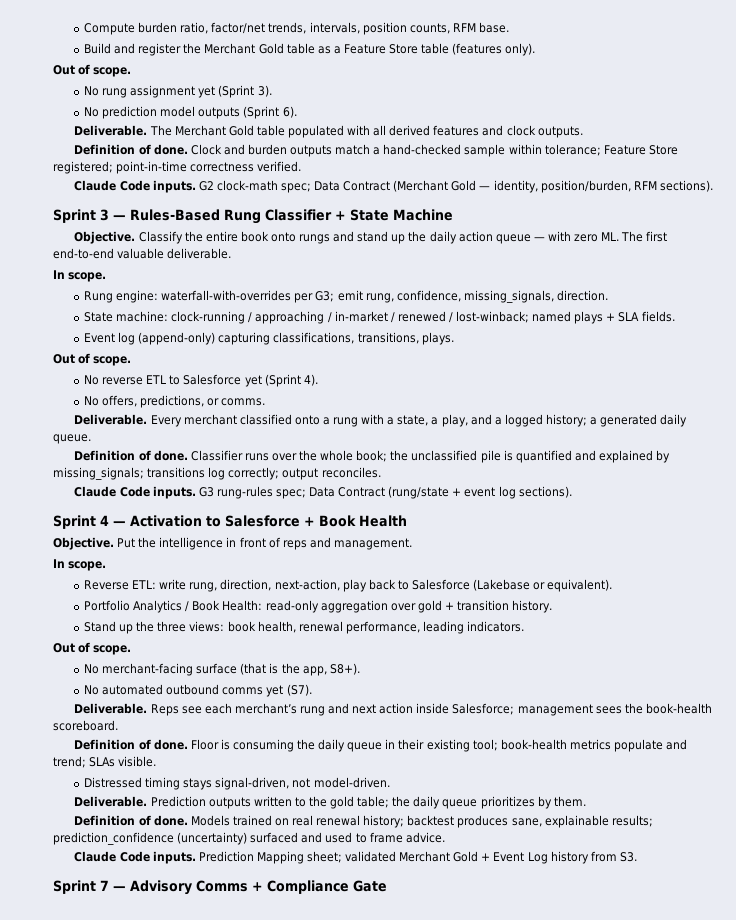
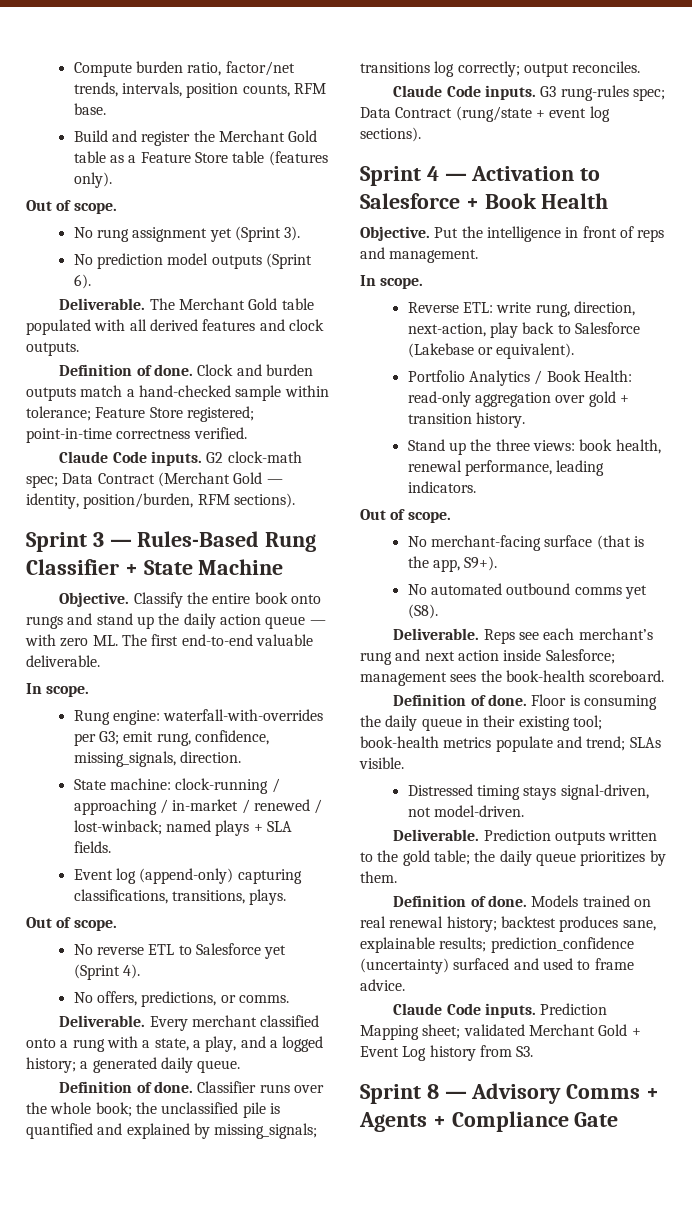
[329,663,360,675] S8+). -> [464,556,498,571] S9+).
[286,684,312,696] (S7). -> [407,604,438,619] (S8).
[100,880,109,891] 7 -> [426,1084,439,1099] 8
(263, 886) none -> [359,1112,446,1132] Agents +

